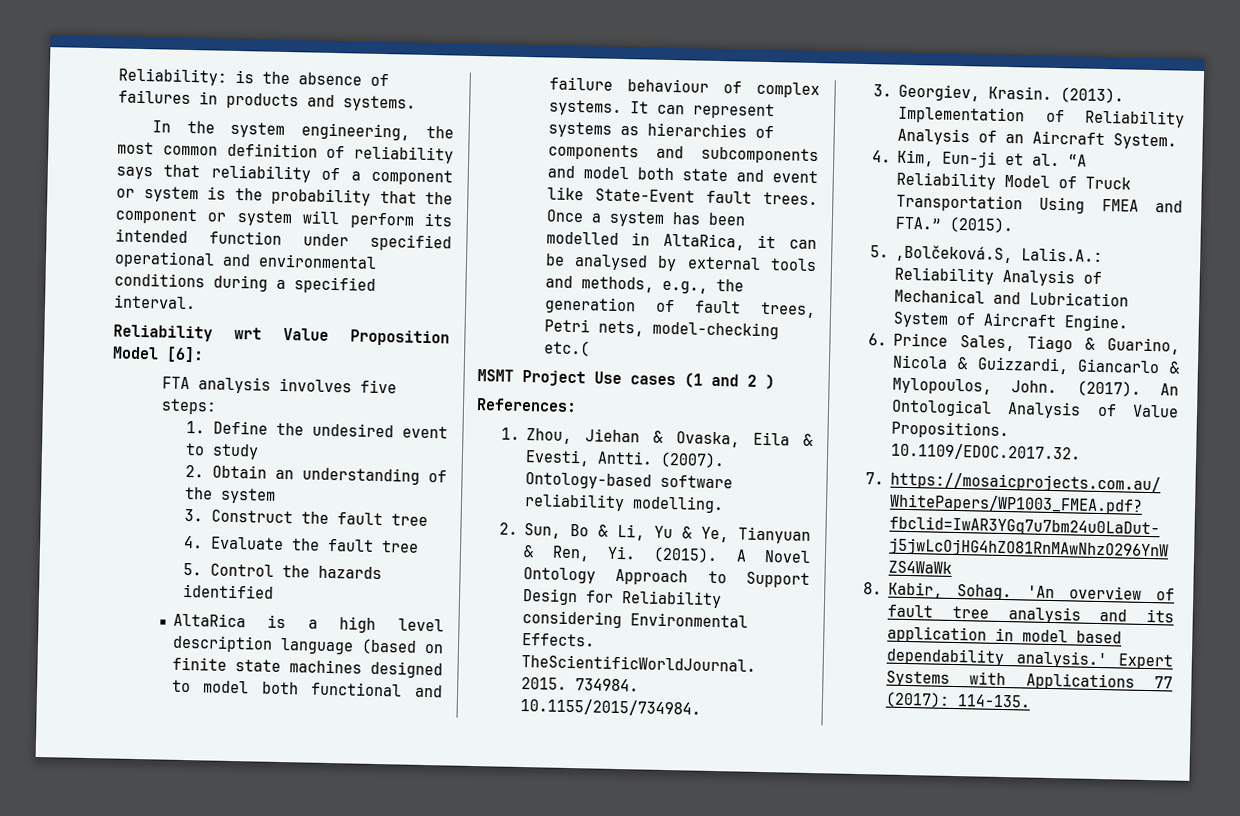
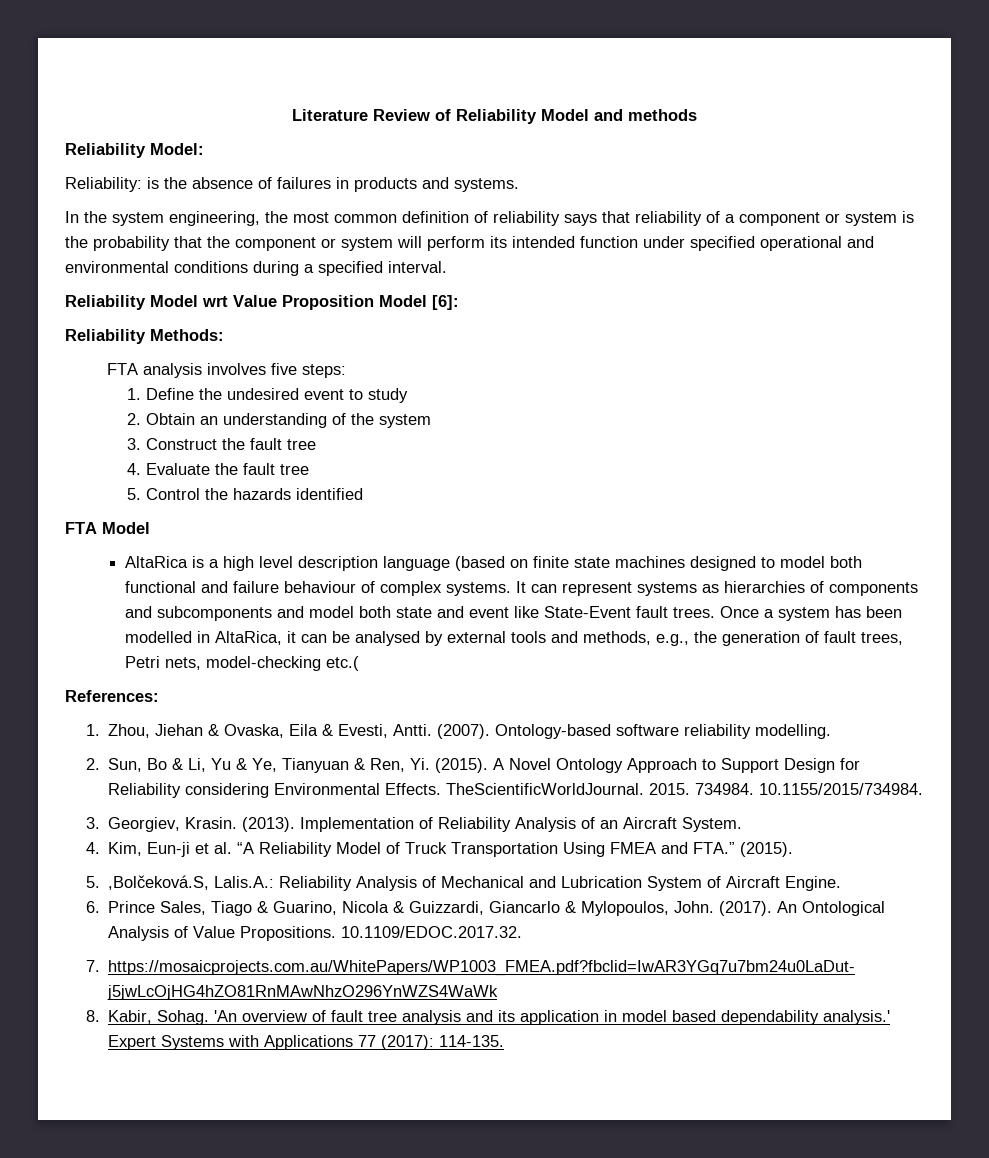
(118, 76) none -> [292,109,697,124] [65,143,204,158] Literature Review of Reliability Model and methods // Reliability Model: //
(213, 333) none -> [150,295,198,307] Model
(204, 354) none -> [65,329,224,344] // Reliability Methods:
(274, 591) none -> [65,522,150,534] // FTA Model
[477,369,775,390] // MSMT Project Use cases (1 and 2 ) -> (359, 663) none

